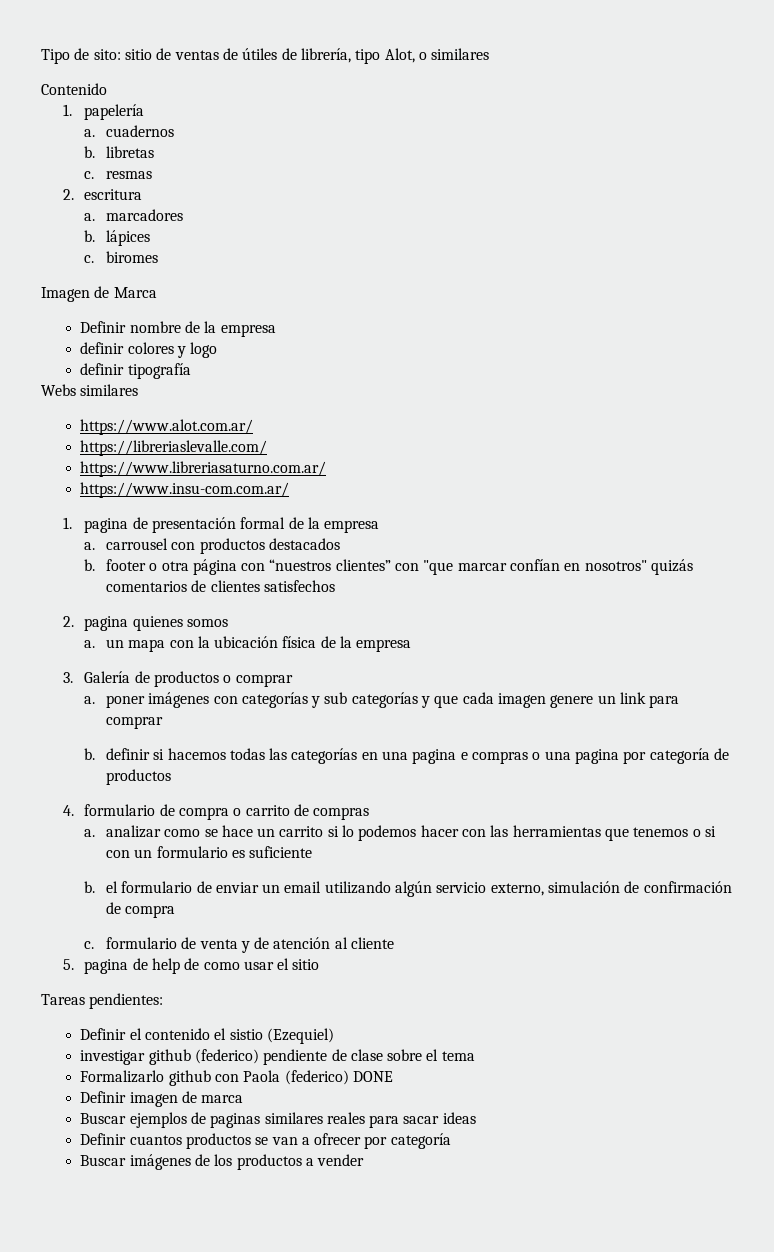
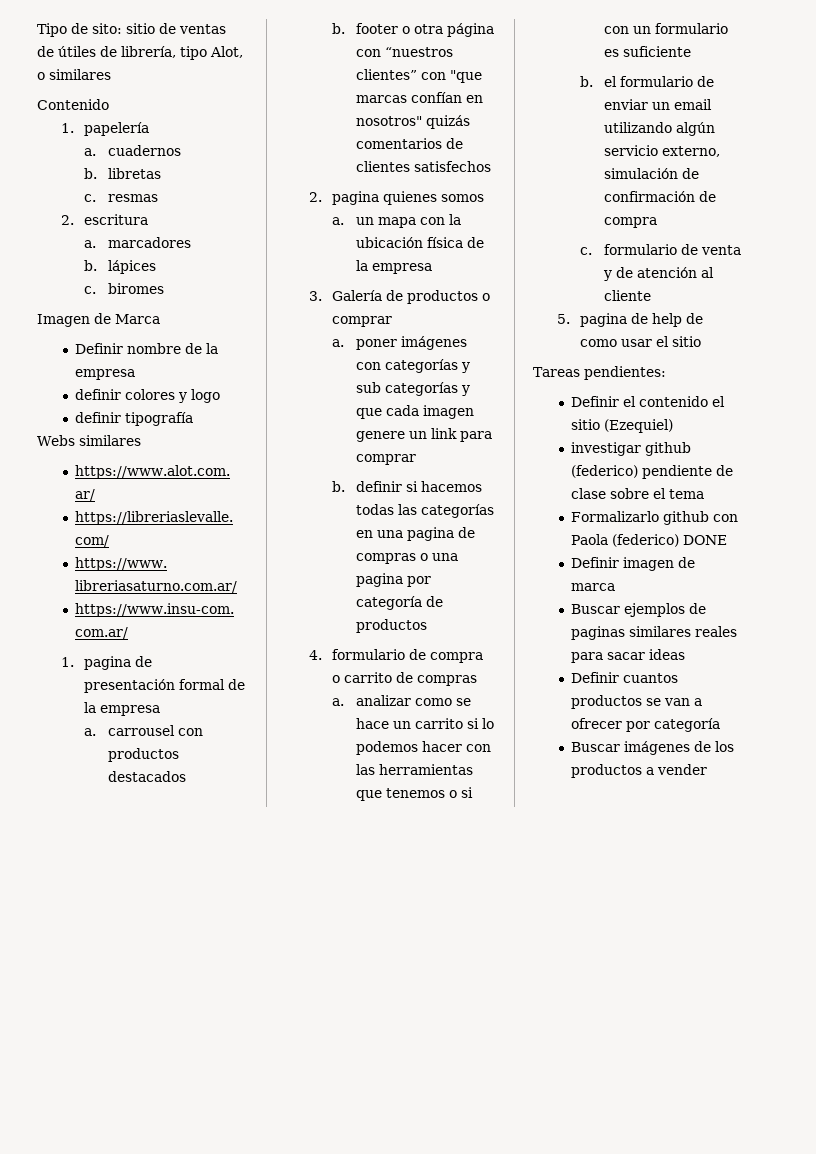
[457,563,507,571] marcar -> [355,95,407,103] marcas
[460,752,468,760] e -> [457,527,475,538] de
[229,1029,263,1040] sistio -> [571,419,601,430] sitio

